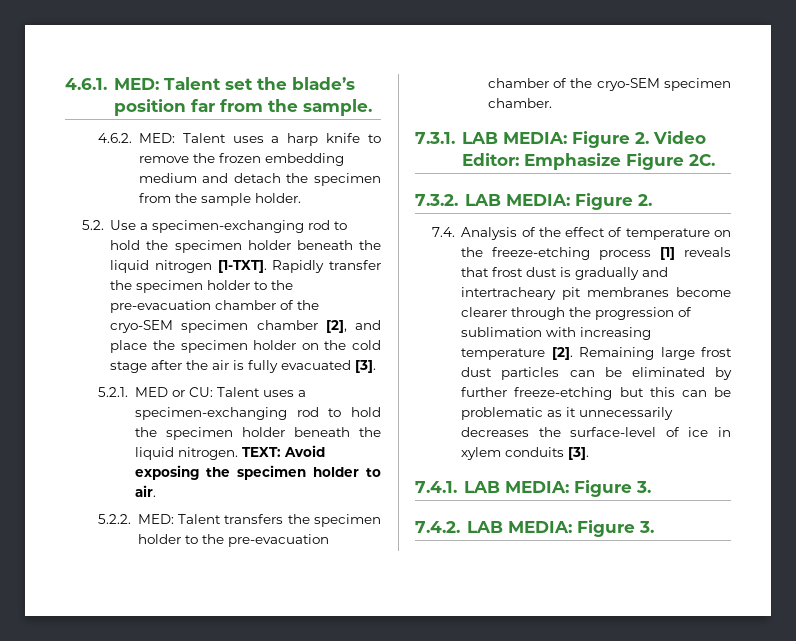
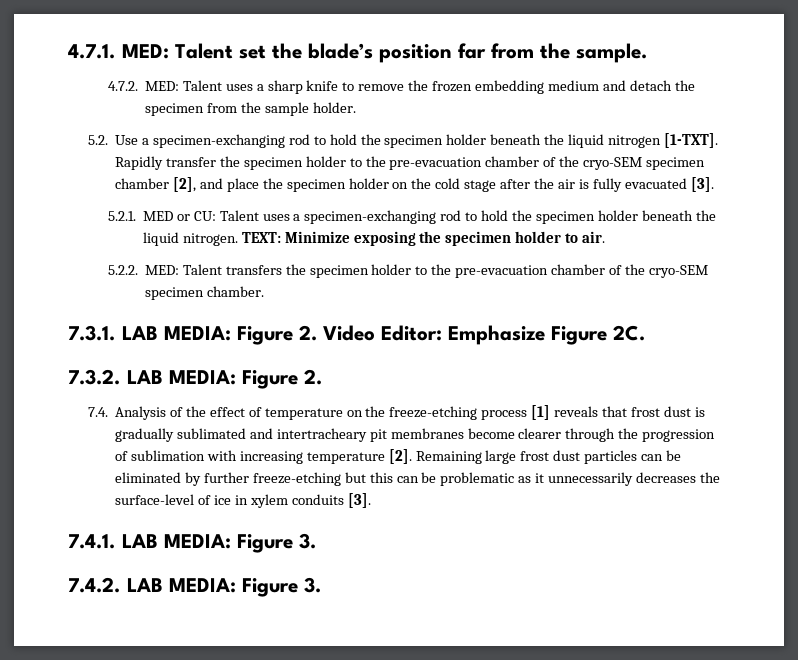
[65,78,107,90] 4.6.1. -> [68,44,115,59] 4.7.1.
[98,133,133,143] 4.6.2. -> [107,81,138,91] 4.7.2.
[287,133,319,146] harp -> [267,80,303,94] sharp
[283,445,325,457] Avoid -> [284,231,350,243] Minimize
(640, 273) none -> [176,428,246,439] sublimated

